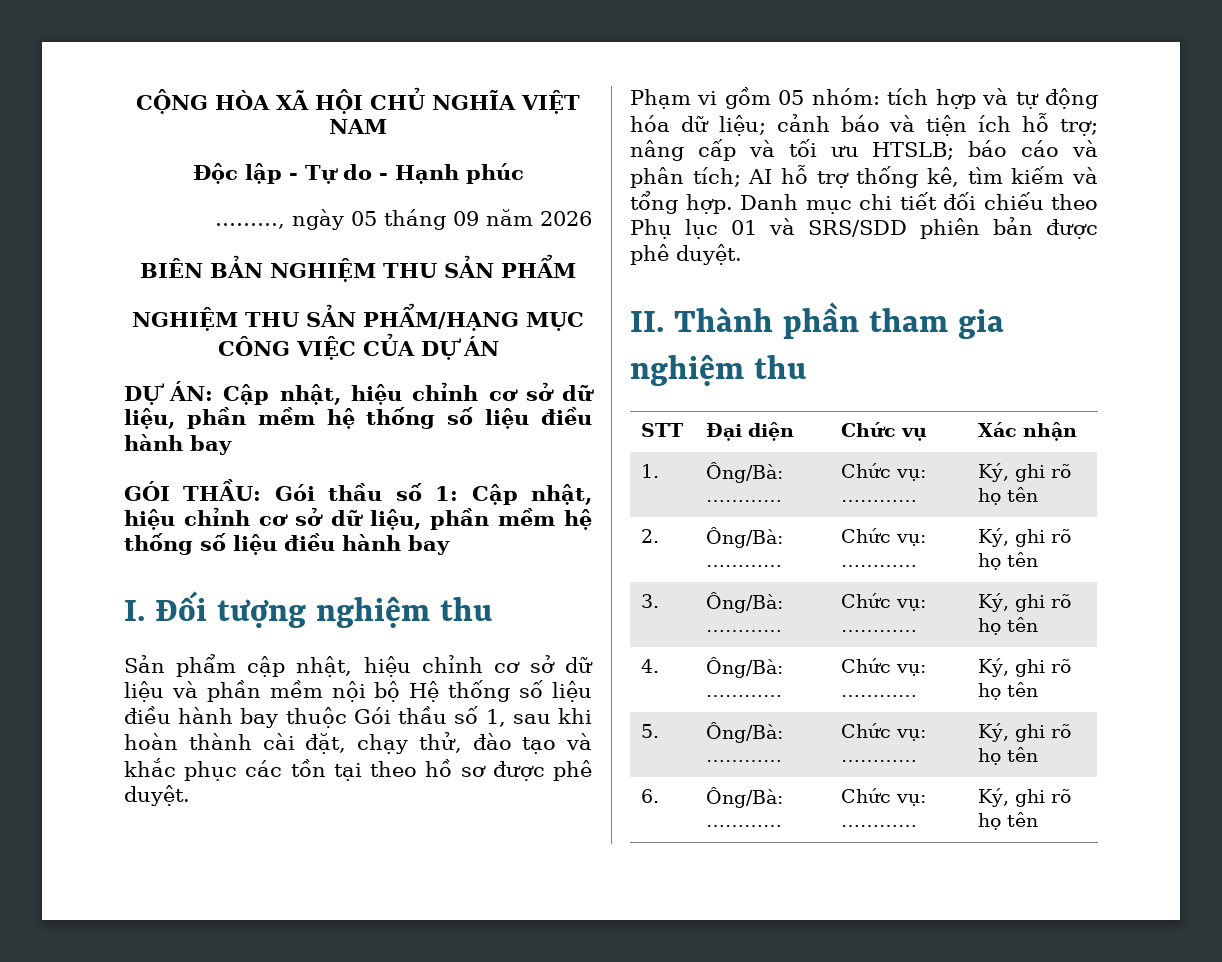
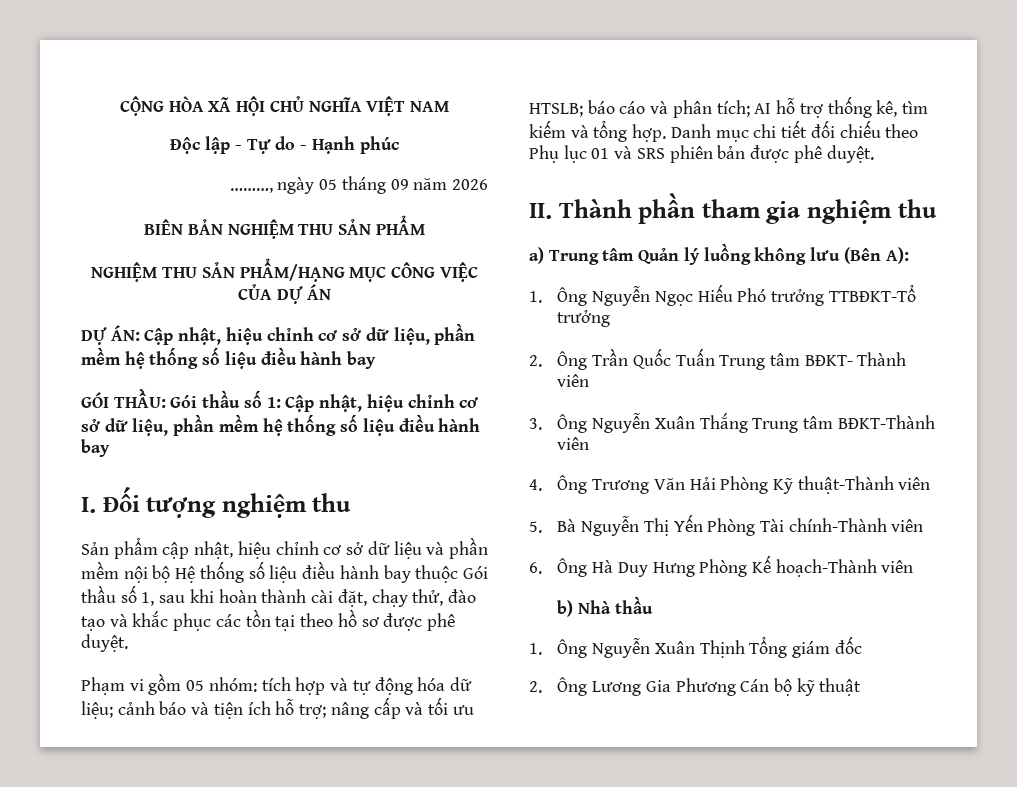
[808,220,907,237] SRS/SDD -> [636,148,665,159] SRS
[641,423,684,437] [706,422,795,441] [841,422,928,441] [978,422,1078,441] [641,464,660,478] [706,462,784,483] [706,500,783,502] [841,463,927,481] [841,500,918,502] [978,463,1072,482] [978,487,1039,505] [641,529,660,543] [706,527,784,548] [706,565,783,567] [841,528,927,546] [841,565,918,567] [978,528,1072,547] [978,552,1039,570] [641,594,660,608] [706,592,784,613] [706,630,783,632] [841,593,927,611] [841,630,918,632] [978,593,1072,612] [978,617,1039,635] [641,659,660,673] [706,657,784,678] [706,695,783,697] [841,658,927,676] [841,695,918,697] [978,658,1072,677] [978,682,1039,700] [641,724,660,738] [706,722,784,743] [706,760,783,762] [841,723,927,741] [841,760,918,762] [978,723,1072,742] [978,747,1039,765] [641,789,660,803] [706,787,784,808] [706,825,783,827] [841,788,927,806] [841,825,918,827] [978,788,1072,807] [978,812,1039,830] // STT | Đại diện | Chức vụ | Xác nhận // 1. | Ông/Bà: ………… | Chức vụ: ………… | Ký, ghi rõ họ tên // 2. | Ông/Bà: ………… | Chức vụ: ………… | Ký, ghi rõ họ tên // 3. | Ông/Bà: ………… | Chức vụ: ………… | Ký, ghi rõ họ tên // 4. | Ông/Bà: ………… | Chức vụ: ………… | Ký, ghi rõ họ tên // 5. | Ông/Bà: ………… | Chức vụ: ………… | Ký, ghi rõ họ tên // 6. | Ông/Bà: ………… | Chức vụ: ………… | Ký, ghi rõ họ tên -> [529,243,909,265] [529,284,916,306] [557,310,611,327] [529,348,907,370] [557,374,590,387] [529,412,935,433] [557,437,590,450] [529,475,931,494] [529,514,924,536] [529,555,914,577] [557,596,653,617] [529,636,862,658] [529,677,862,696] // a) Trung tâm Quản lý luồng không lưu (Bên A): // 1. Ông Nguyễn Ngọc Hiếu Phó trưởng TTBĐKT-Tổ trưởng // 2. Ông Trần Quốc Tuấn Trung tâm BĐKT- Thành viên // 3. Ông Nguyễn Xuân Thắng Trung tâm BĐKT-Thành viên // 4. Ông Trương Văn Hải Phòng Kỹ thuật-Thành viên // 5. Bà Nguyễn Thị Yến Phòng Tài chính-Thành viên // 6. Ông Hà Duy Hưng Phòng Kế hoạch-Thành viên // b) Nhà thầu // 1. Ông Nguyễn Xuân Thịnh Tổng giám đốc // 2. Ông Lương Gia Phương Cán bộ kỹ thuật

